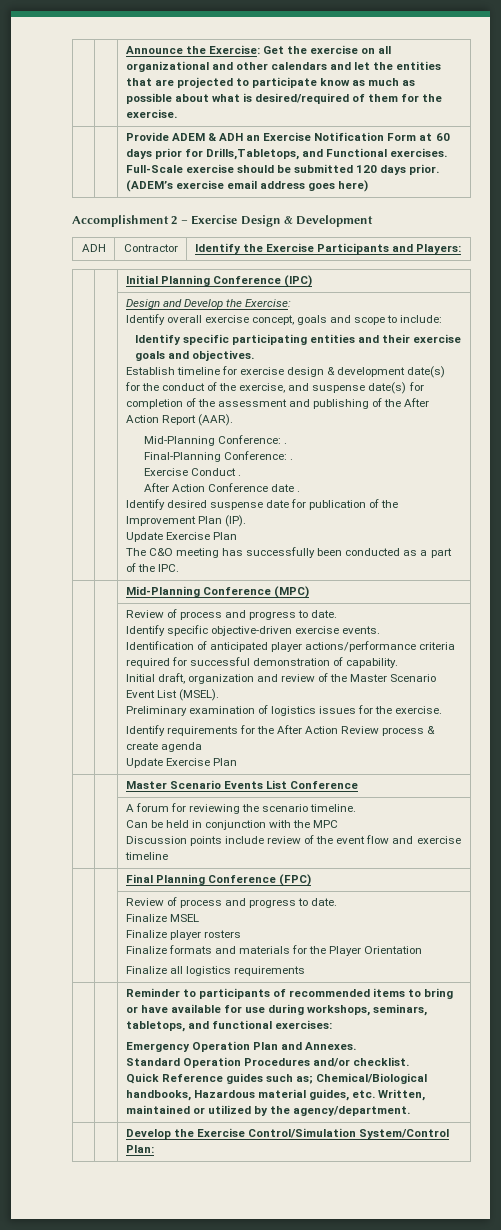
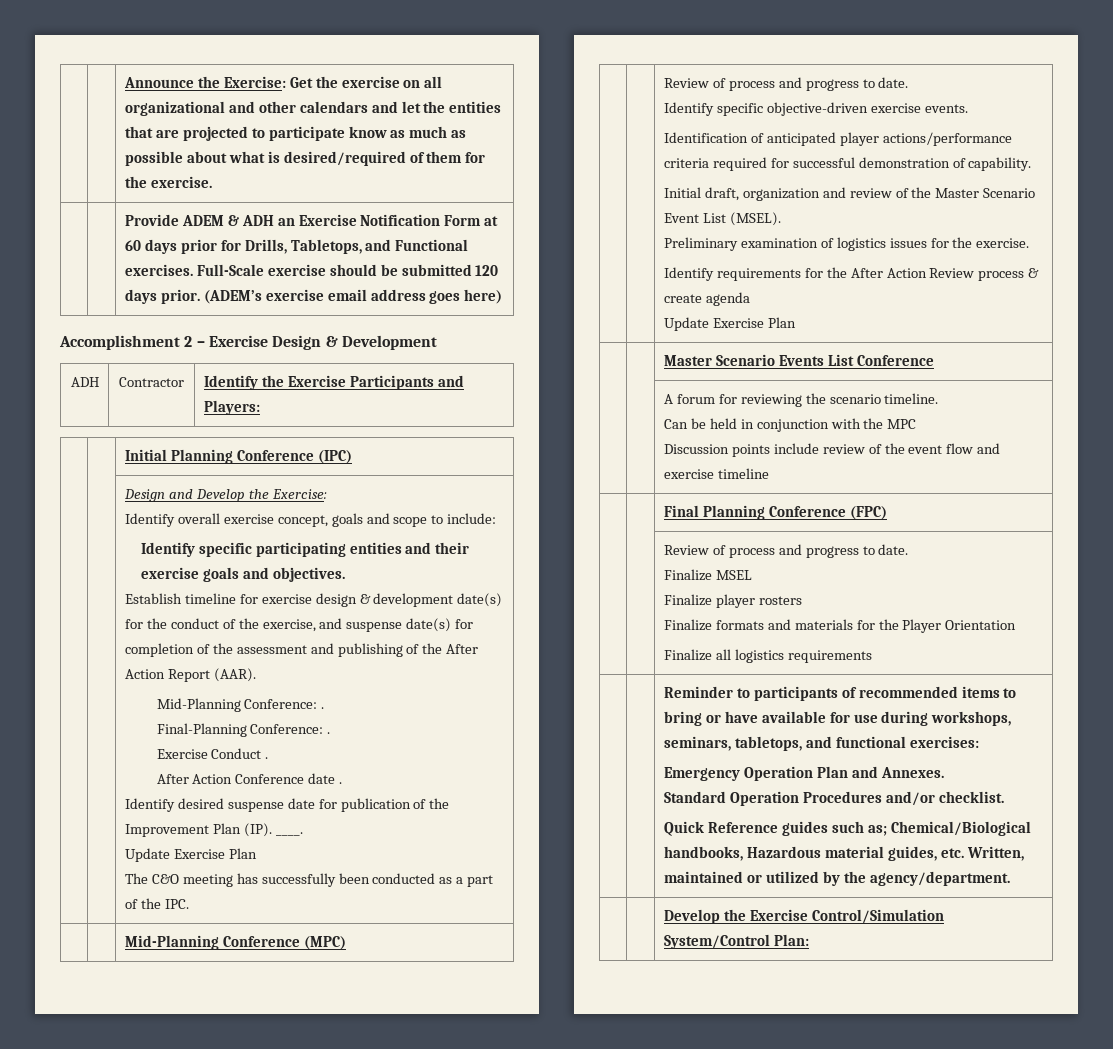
[205,148,299,160] Drills,Tabletops, -> [244,239,362,254] Drills, Tabletops,
(246, 521) none -> [275,832,303,836] ____.

